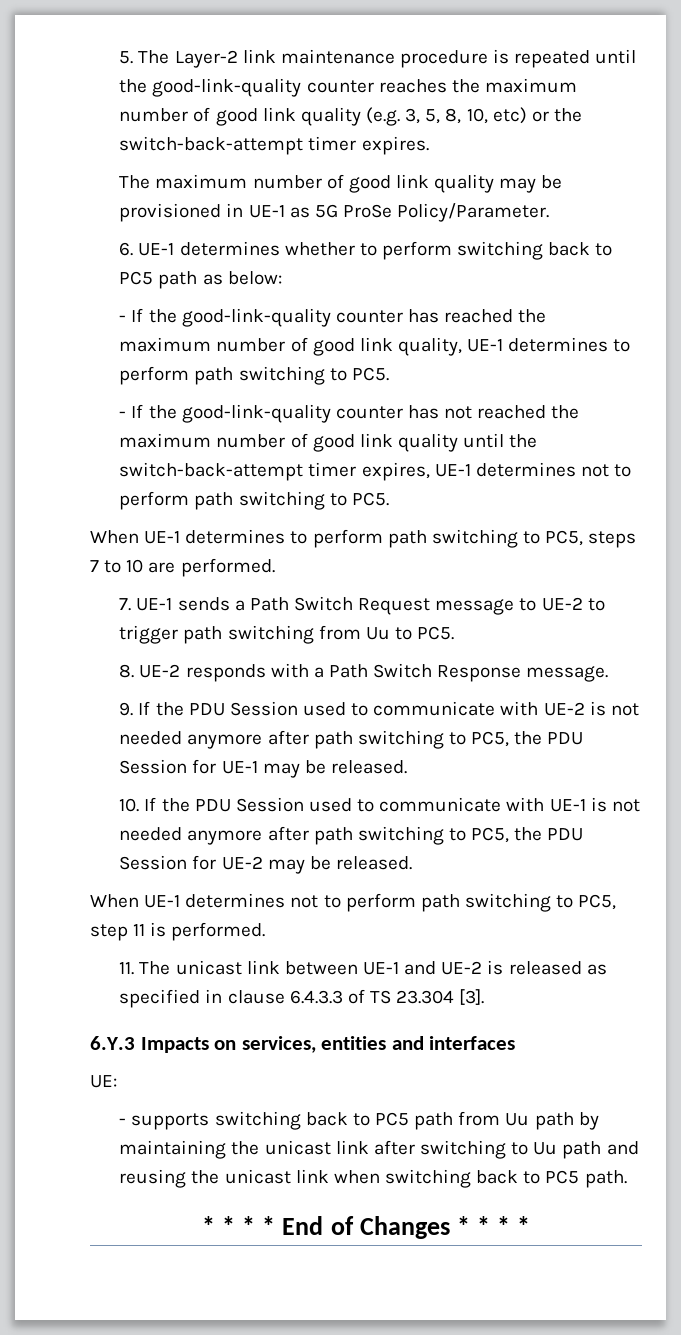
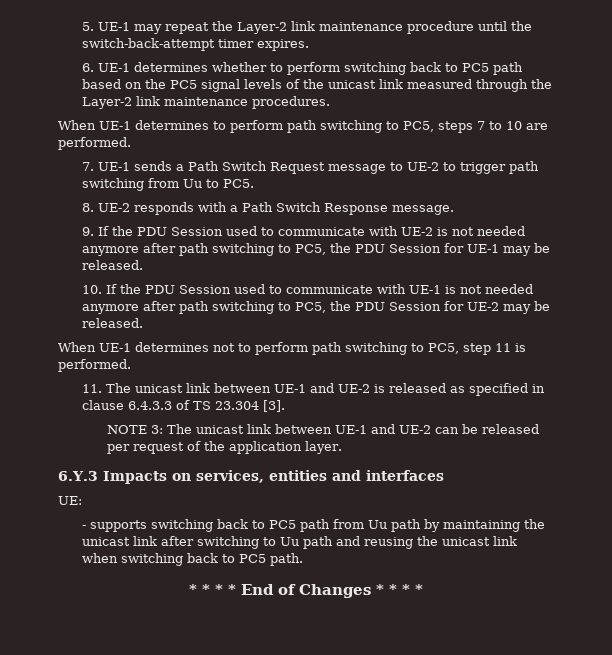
[138,49,637,68] [119,78,578,97] [119,107,582,126] [119,136,429,155] [119,174,563,193] [119,203,550,222] The Layer-2 link maintenance procedure is repeated until the good-link-quality counter reaches the maximum number of good link quality (e.g. 3, 5, 8, 10, etc) or the switch-back-attempt timer expires. // The maximum number of good link quality may be provisioned in UE-1 as 5G ProSe Policy/Parameter. -> [98,21,533,34] [82,38,310,51] UE-1 may repeat the Layer-2 link maintenance procedure until the switch-back-attempt timer expires.
[202,271,282,285] [119,308,547,327] [119,337,631,356] [119,366,389,385] [119,404,580,423] [119,433,538,452] [119,462,632,481] [119,491,389,510] as below: // - If the good-link-quality counter has reached the maximum number of good link quality, UE-1 determines to perform path switching to PC5. // - If the good-link-quality counter has not reached the maximum number of good link quality until the switch-back-attempt timer expires, UE-1 determines not to perform path switching to PC5. -> [82,79,553,92] [82,96,331,109] based on the PC5 signal levels of the unicast link measured through the Layer-2 link maintenance procedures.
(485, 997) none -> [106,424,539,434] [106,441,342,454] // NOTE 3: The unicast link between UE-1 and UE-2 can be released per request of the application layer.

